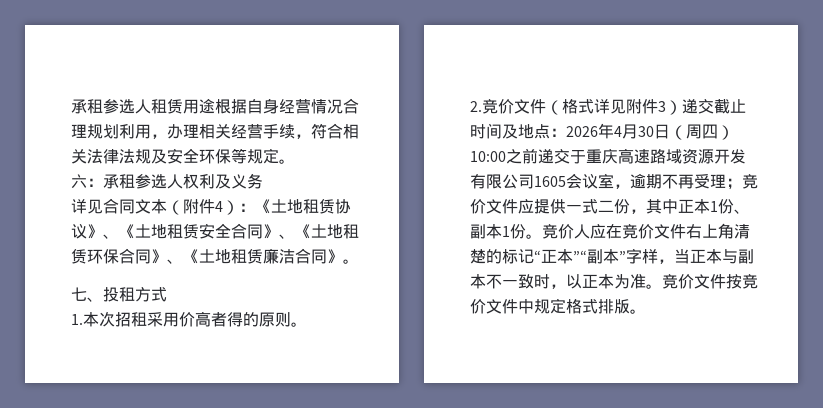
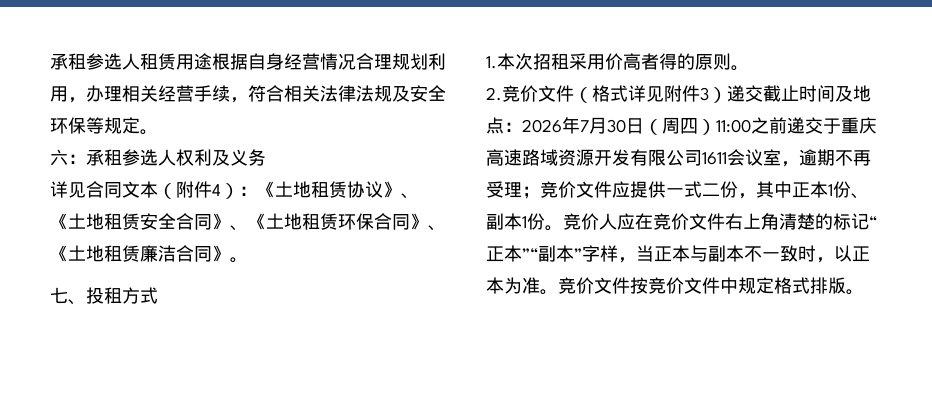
[614,126,622,137] 4 -> [580,120,589,132] 7
[470,151,506,162] 10:00 -> [716,119,751,133] 11:00
[534,176,566,187] 1605 -> [702,152,727,165] 1611

